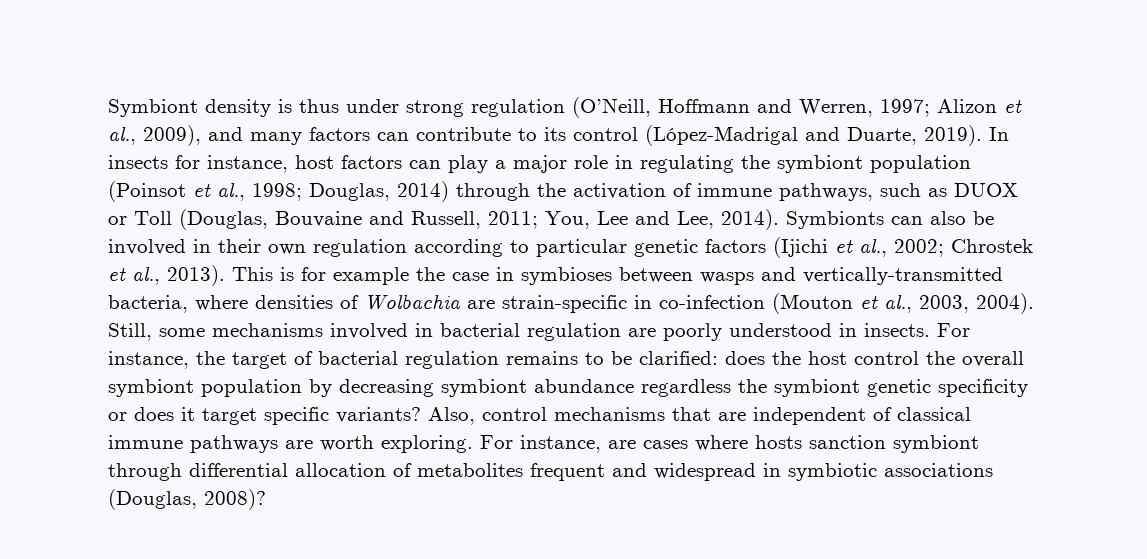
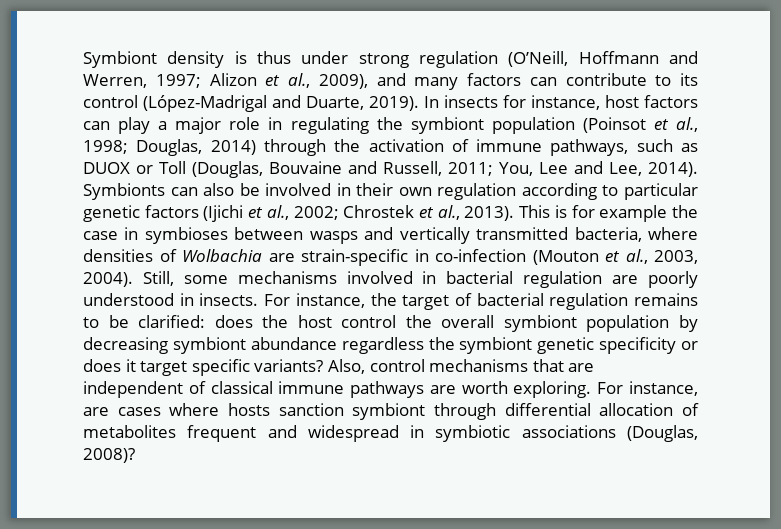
[803,267,1003,285] vertically-transmitted -> [399,227,569,244] vertically transmitted

